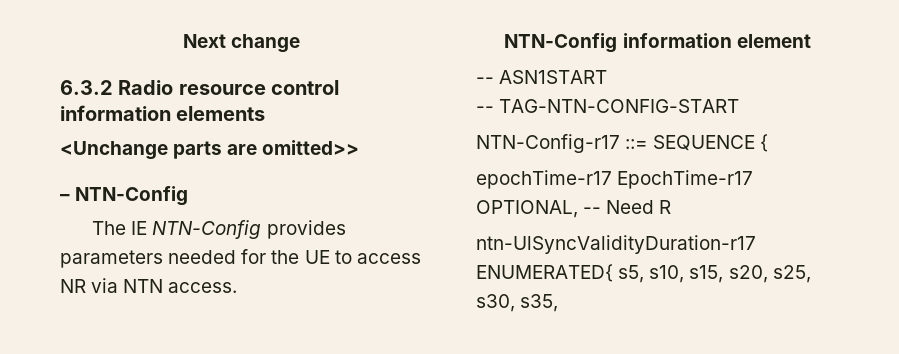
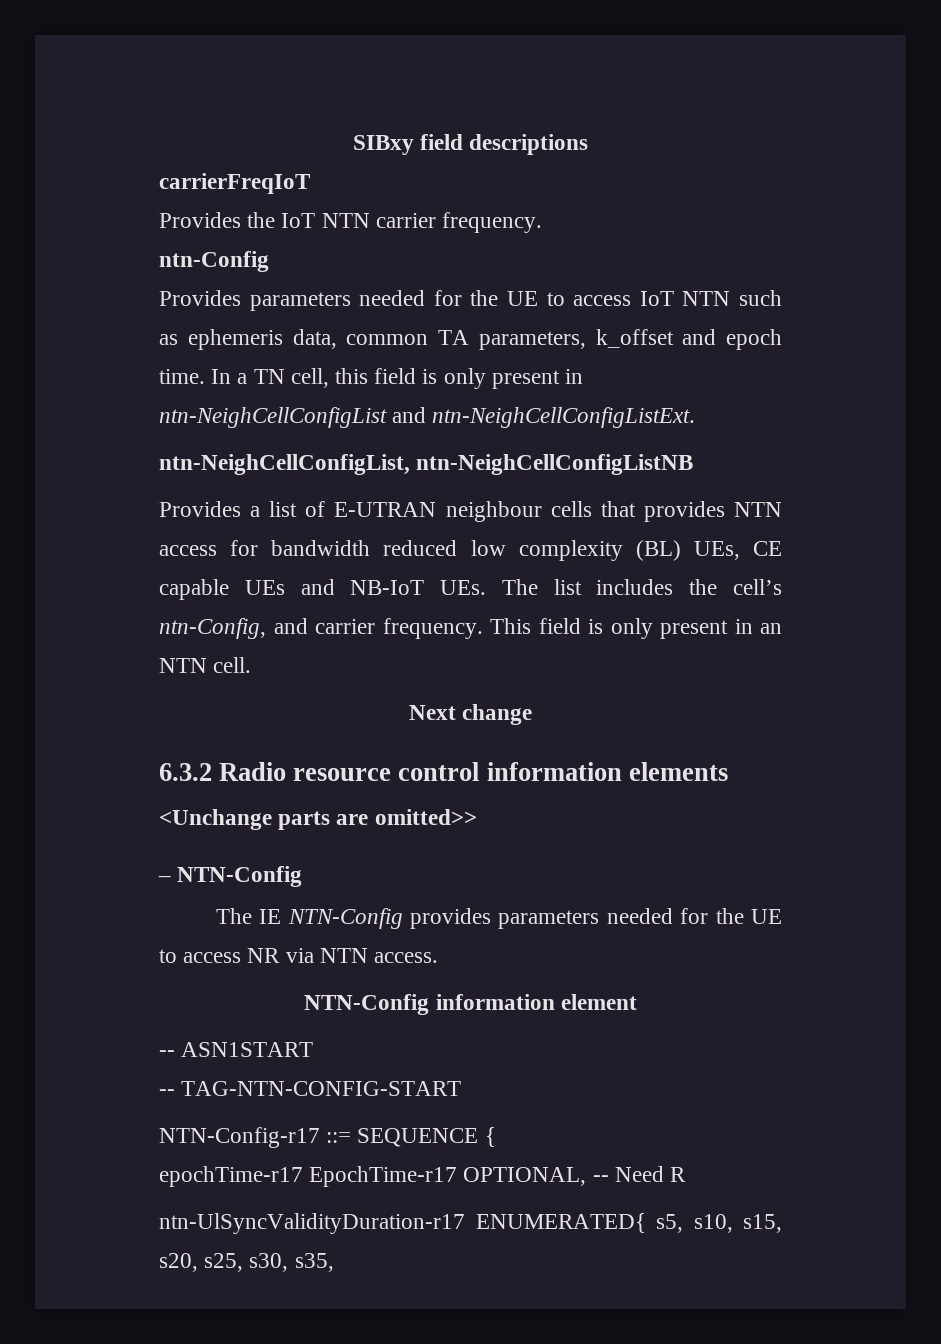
(182, 41) none -> [352,134,589,155] [159,173,310,194] [159,212,543,233] [159,251,269,272] [159,290,783,311] [159,329,782,350] [159,368,584,389] [159,407,696,428] [159,454,694,475] [159,501,782,522] [159,540,782,561] [159,579,783,600] [159,618,782,639] [159,657,252,673] SIBxy field descriptions // carrierFreqIoT // Provides the IoT NTN carrier frequency. // ntn-Config // Provides parameters needed for the UE to access IoT NTN such as ephemeris data, common TA parameters, k_offset and epoch time. In a TN cell, this field is only present in ntn-NeighCellConfigList and ntn-NeighCellConfigListExt. // ntn-NeighCellConfigList, ntn-NeighCellConfigListNB // Provides a list of E-UTRAN neighbour cells that provides NTN access for bandwidth reduced low complexity (BL) UEs, CE capable UEs and NB-IoT UEs. The list includes the cell’s ntn-Config, and carrier frequency. This field is only present in an NTN cell. //

